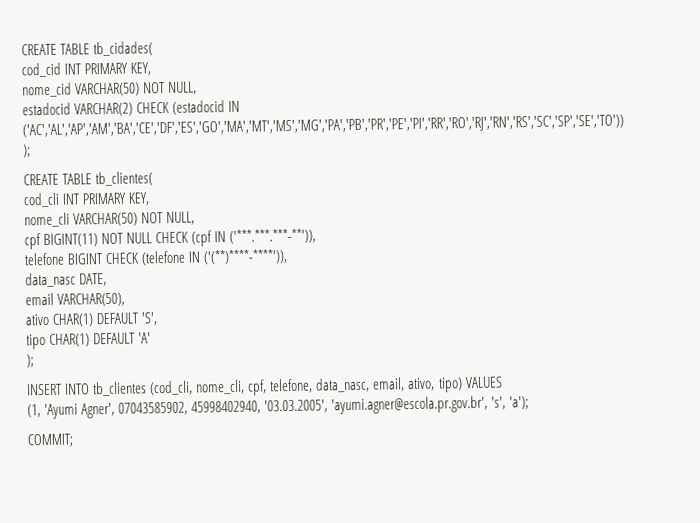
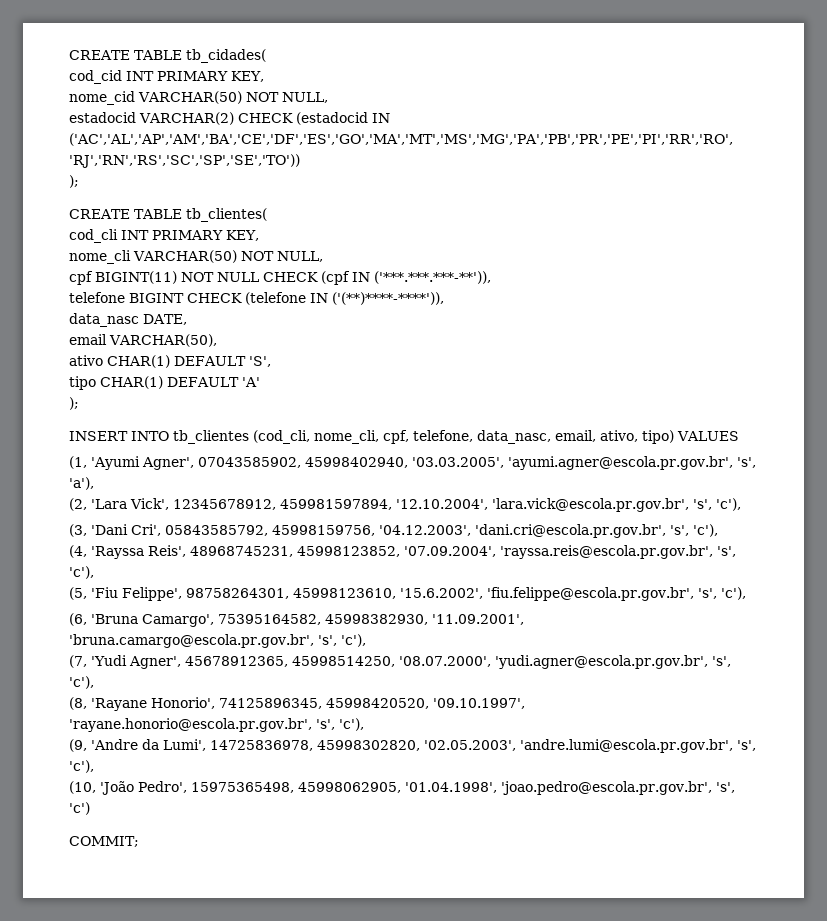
[509,396,530,410] 'a'); -> [69,477,94,490] [69,498,741,512] [69,524,718,538] [69,545,736,559] [69,566,94,579] [69,587,746,601] [69,613,524,627] [69,634,366,648] [69,655,731,669] [69,676,94,689] [69,697,525,711] [69,718,364,732] [69,739,756,753] [69,760,94,773] [69,781,735,795] [69,802,90,815] 'a'), // (2, 'Lara Vick', 12345678912, 459981597894, '12.10.2004', 'lara.vick@escola.pr.gov.br', 's', 'c'), // (3, 'Dani Cri', 05843585792, 45998159756, '04.12.2003', 'dani.cri@escola.pr.gov.br', 's', 'c'), // (4, 'Rayssa Reis', 48968745231, 45998123852, '07.09.2004', 'rayssa.reis@escola.pr.gov.br', 's', 'c'), // (5, 'Fiu Felippe', 98758264301, 45998123610, '15.6.2002', 'fiu.felippe@escola.pr.gov.br', 's', 'c'), // (6, 'Bruna Camargo', 75395164582, 45998382930, '11.09.2001', 'bruna.camargo@escola.pr.gov.br', 's', 'c'), // (7, 'Yudi Agner', 45678912365, 45998514250, '08.07.2000', 'yudi.agner@escola.pr.gov.br', 's', 'c'), // (8, 'Rayane Honorio', 74125896345, 45998420520, '09.10.1997', 'rayane.honorio@escola.pr.gov.br', 's', 'c'), // (9, 'Andre da Lumi', 14725836978, 45998302820, '02.05.2003', 'andre.lumi@escola.pr.gov.br', 's', 'c'), // (10, 'João Pedro', 15975365498, 45998062905, '01.04.1998', 'joao.pedro@escola.pr.gov.br', 's', 'c')

